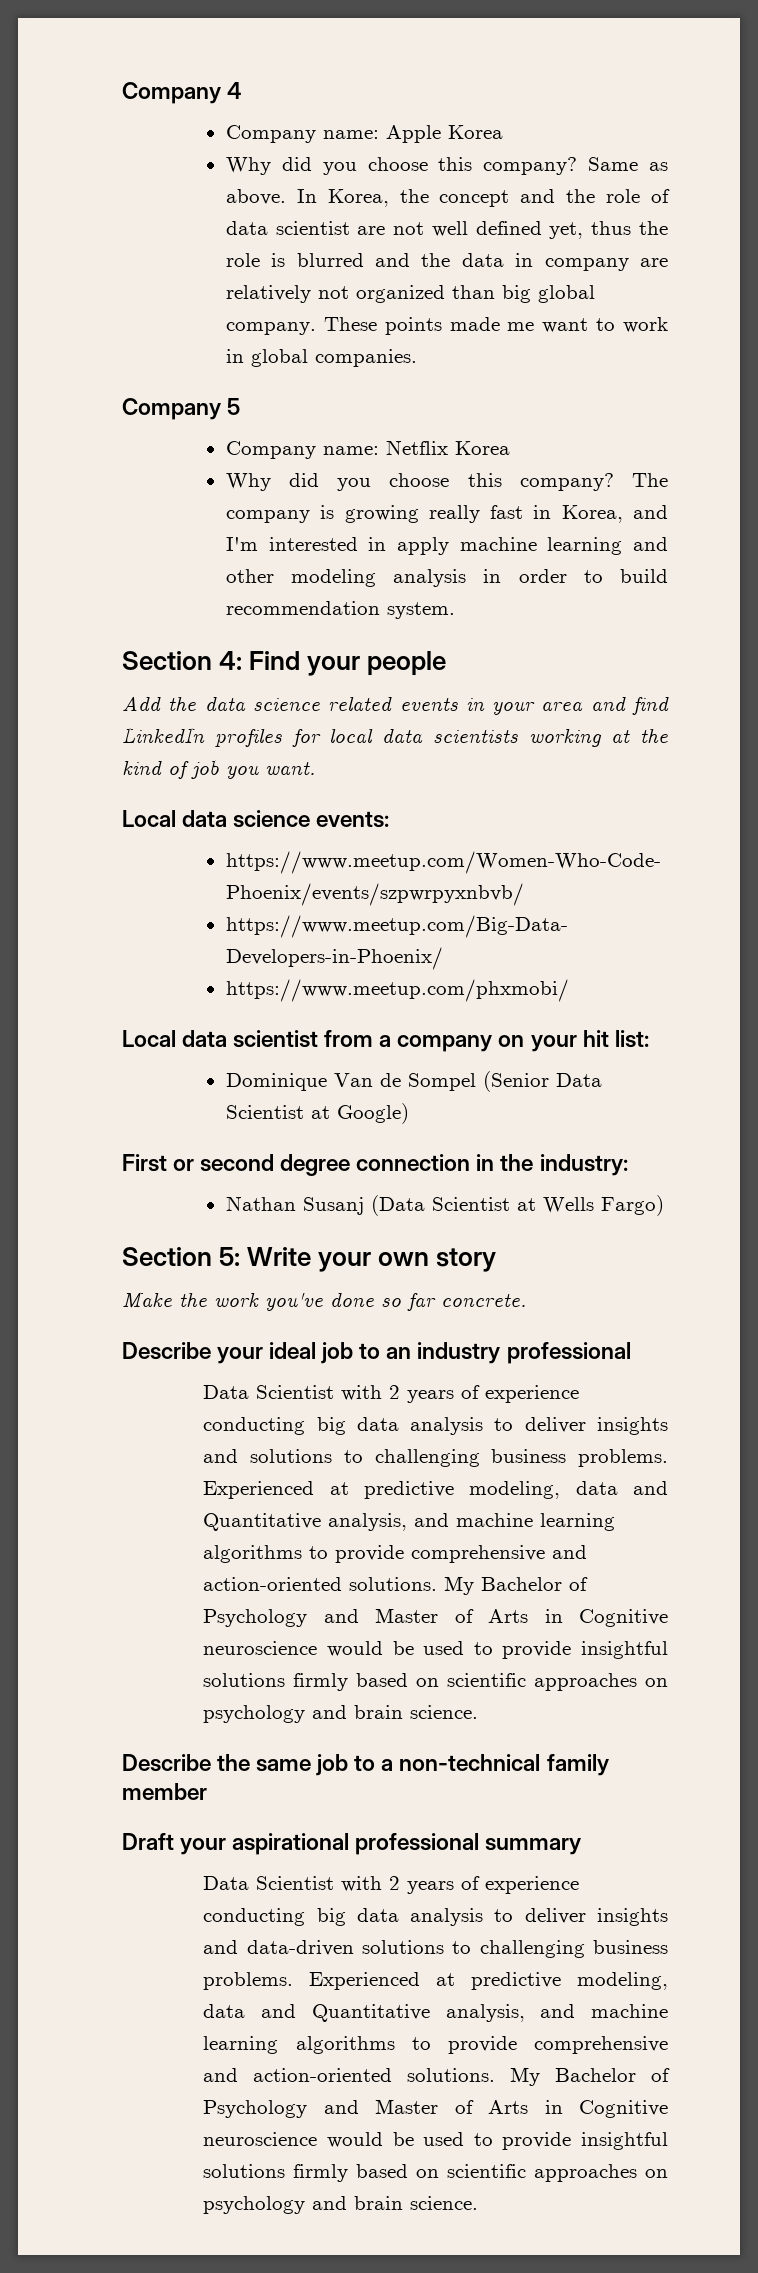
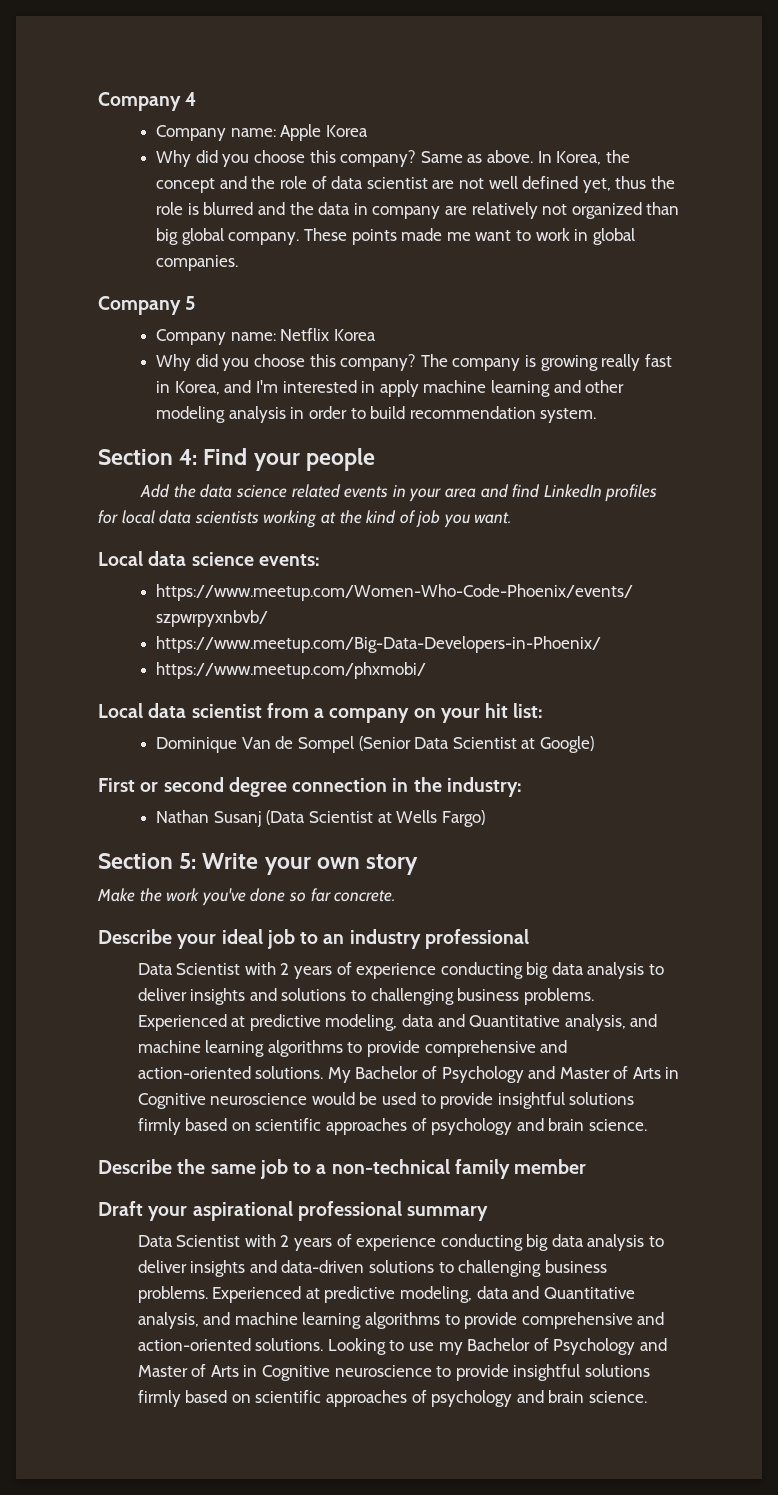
[645,1678,668,1687] on -> [411,1118,427,1131] of
[510,2067,541,2086] My -> [327,1338,463,1355] Looking to use my
[326,2132,668,2150] [203,2164,668,2182] would be used to provide insightful solutions firmly based on scientific approaches on -> [436,1364,650,1381] [137,1390,427,1407] to provide insightful solutions firmly based on scientific approaches of

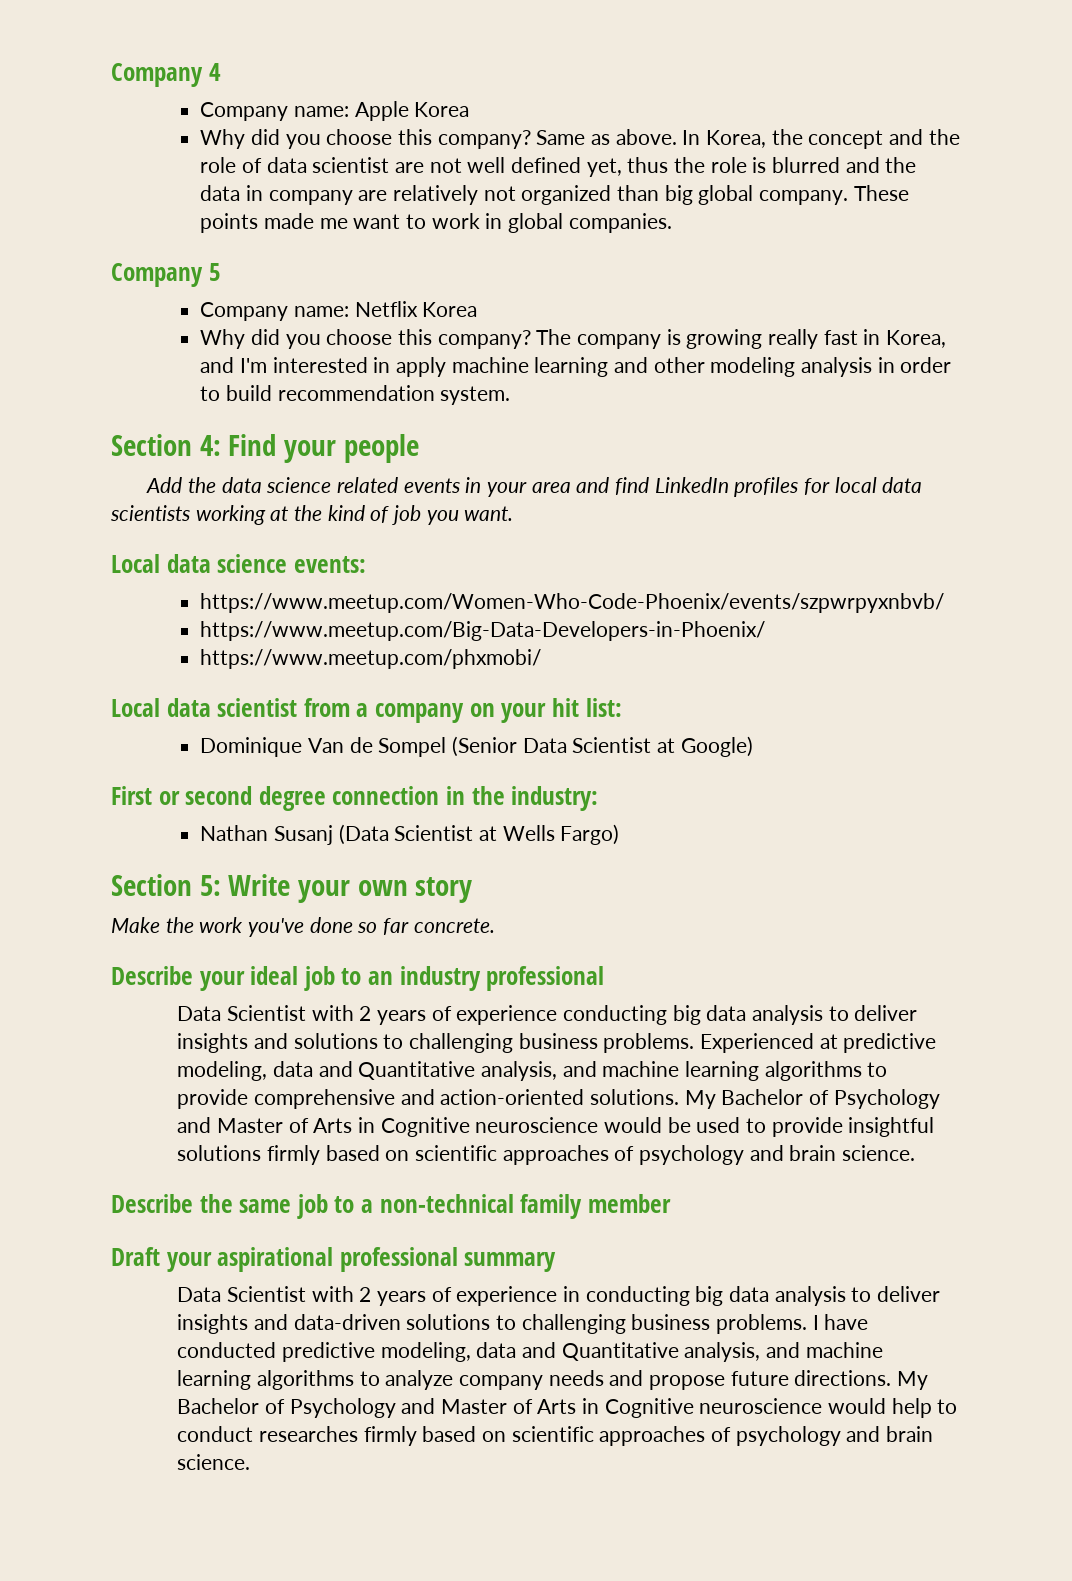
(437, 1243) none -> [562,1286,580,1302] in
[212,1286,320,1303] Experienced at -> [812,1314,869,1330] [177,1342,277,1358] I have conducted
[464,1312,665,1329] [137,1338,463,1355] provide comprehensive and action-oriented solutions. Looking to use my -> [385,1370,928,1390] analyze company needs and propose future directions. My
[436,1364,650,1381] to provide insightful solutions -> [827,1398,958,1418] [177,1426,358,1442] would help to conduct researches

